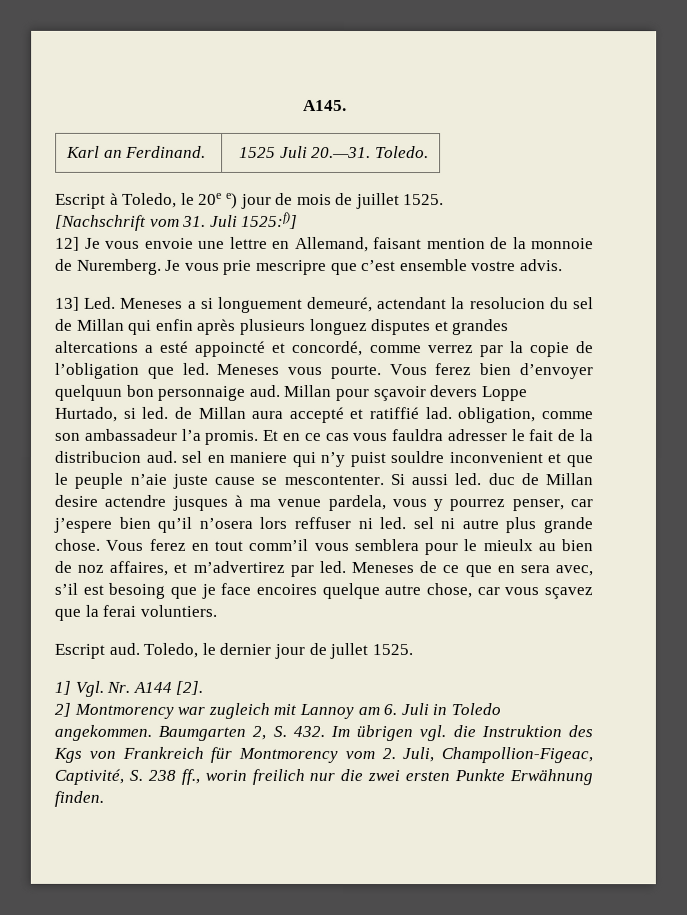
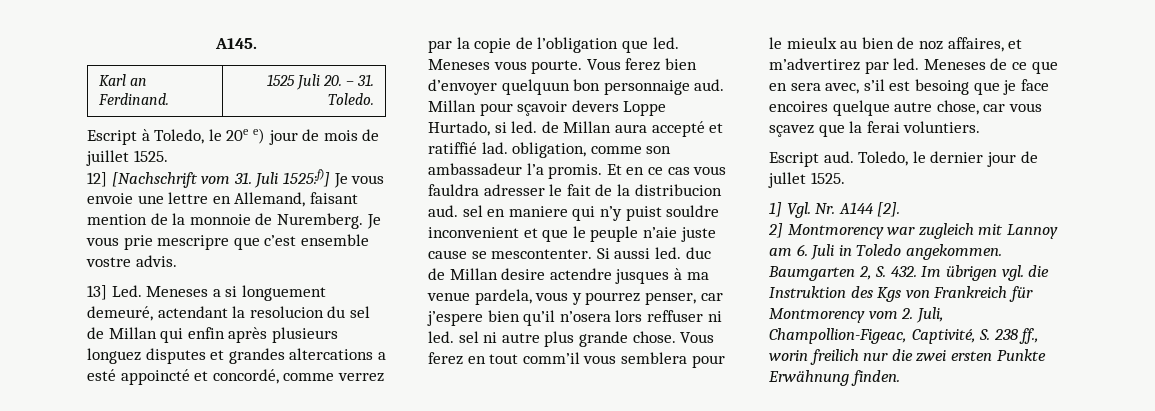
[311,146,372,159] 20.—31. -> [323,74,375,86] 20. – 31.
(445, 200) none -> [87,172,107,187] 12]
[55,236,80,251] // 12] -> (330, 178) none

